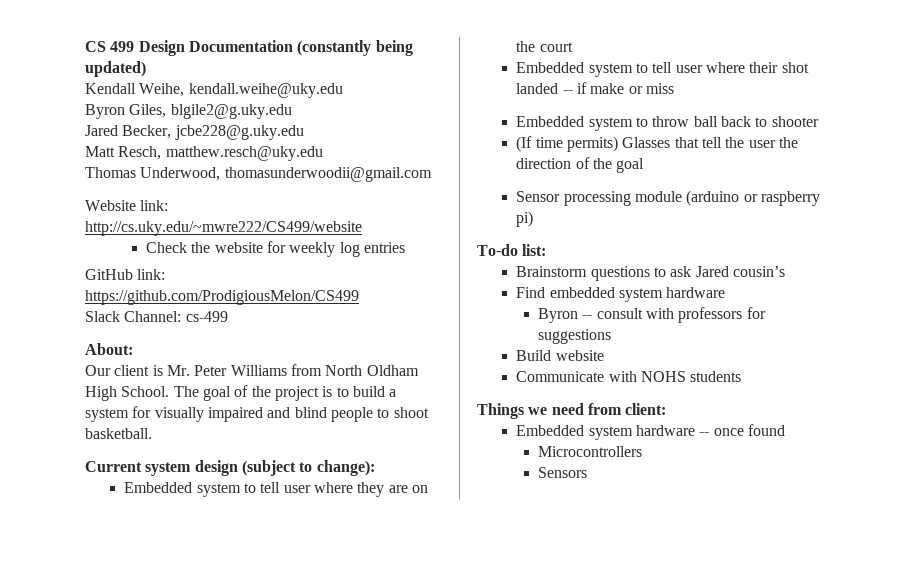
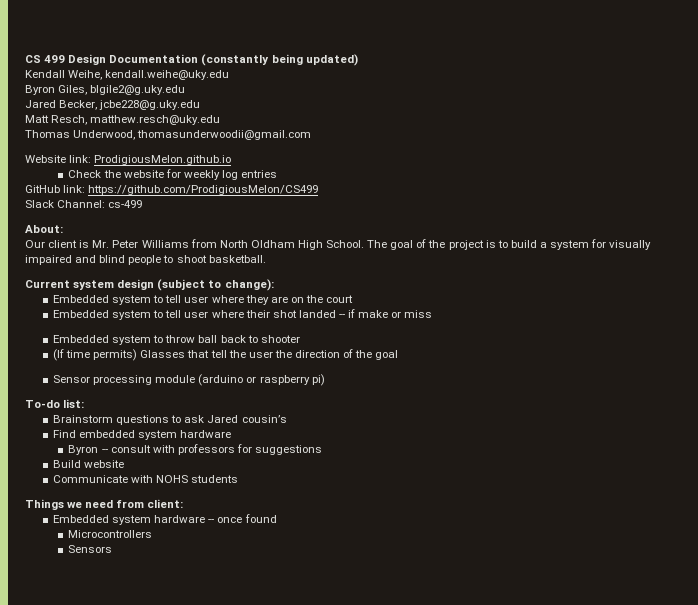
[85,221,362,236] http://cs.uky.edu/~mwre222/CS499/website -> [94,155,232,165] ProdigiousMelon.github.io

